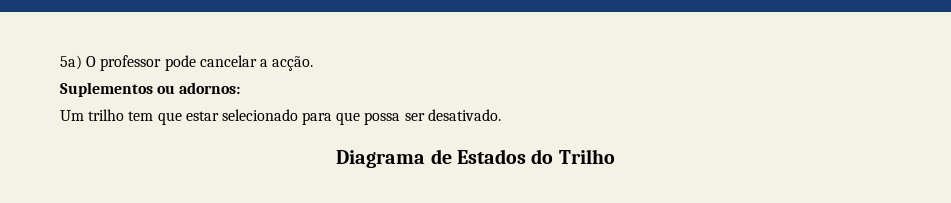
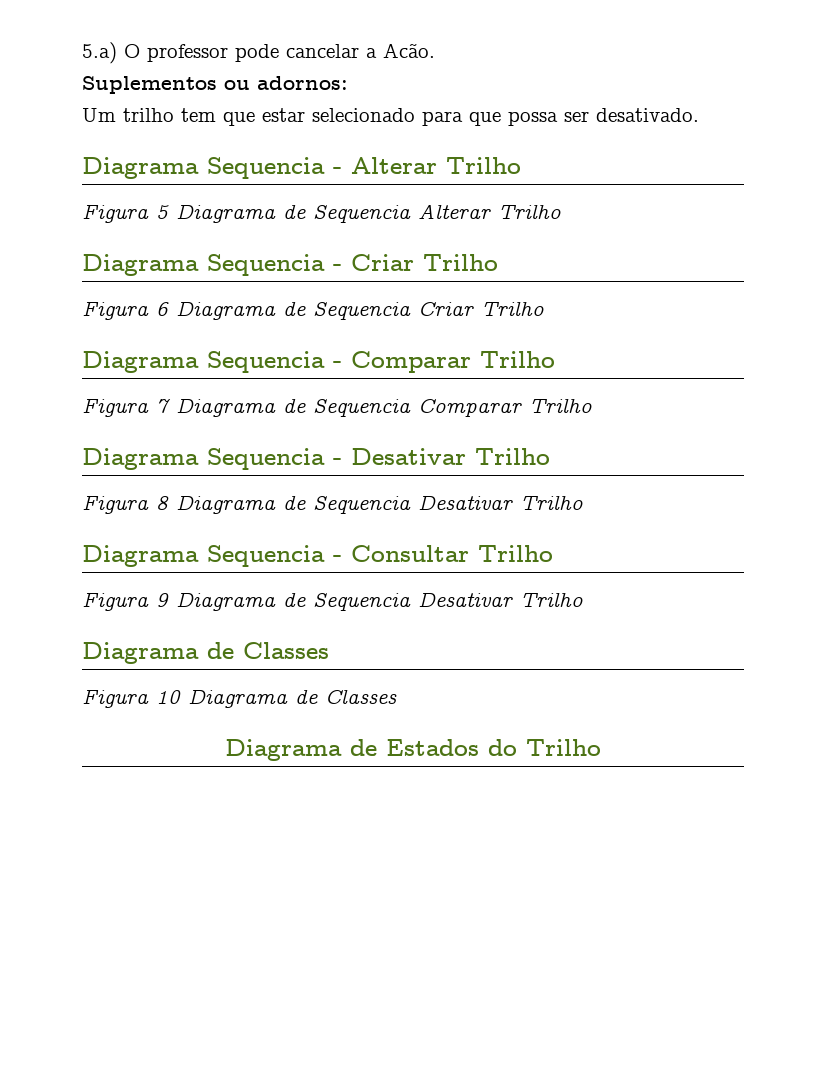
[60,55,82,70] 5a) -> [82,42,117,64] 5.a)
[272,56,314,71] acção. -> [383,43,435,58] Acão.
(501, 115) none -> [82,157,521,179] [82,204,561,223] [82,254,498,276] [82,301,544,320] [82,351,555,373] [82,398,592,417] [82,448,550,470] [82,495,583,514] [82,545,553,567] [82,592,583,611] [82,642,329,664] [82,689,397,708] // Diagrama Sequencia - Alterar Trilho // Figura 5 Diagrama de Sequencia Alterar Trilho // Diagrama Sequencia - Criar Trilho // Figura 6 Diagrama de Sequencia Criar Trilho // Diagrama Sequencia - Comparar Trilho // Figura 7 Diagrama de Sequencia Comparar Trilho // Diagrama Sequencia - Desativar Trilho // Figura 8 Diagrama de Sequencia Desativar Trilho // Diagrama Sequencia - Consultar Trilho // Figura 9 Diagrama de Sequencia Desativar Trilho // Diagrama de Classes // Figura 10 Diagrama de Classes

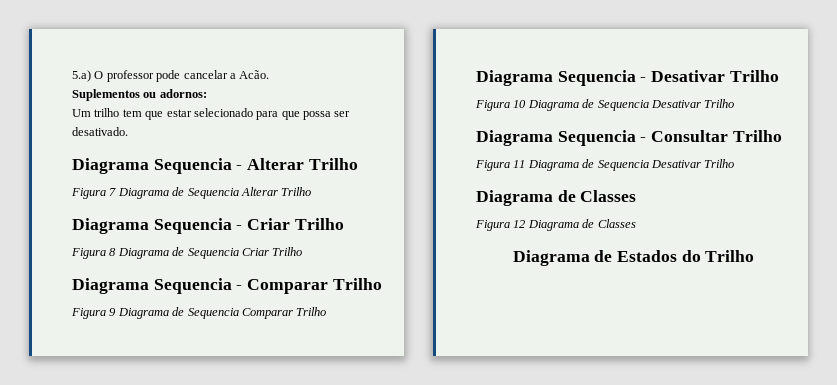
[156,205,169,219] 5 -> [109,188,117,196] 7
[156,302,169,316] 6 -> [109,248,117,256] 8
[156,399,171,413] 7 -> [109,308,117,316] 9
[156,496,169,510] 8 -> [513,100,527,108] 10
[156,593,169,607] 9 -> [513,160,526,168] 11
[156,690,181,704] 10 -> [513,220,526,228] 12

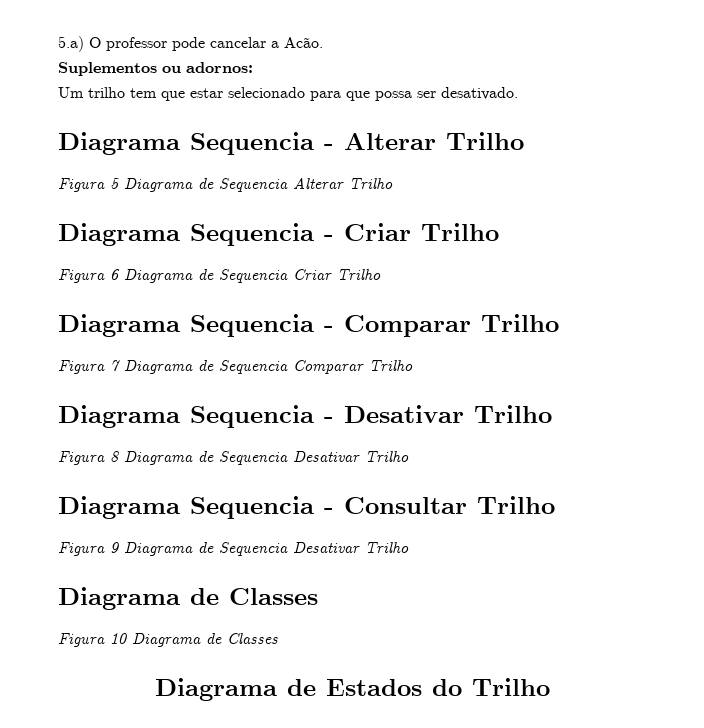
[109,188,117,196] 7 -> [110,178,120,189] 5
[109,248,117,256] 8 -> [110,269,120,280] 6
[109,308,117,316] 9 -> [110,360,120,371] 7
[513,100,527,108] 10 -> [110,451,119,462] 8
[513,160,526,168] 11 -> [110,542,119,553] 9
[513,220,526,228] 12 -> [110,633,127,644] 10

